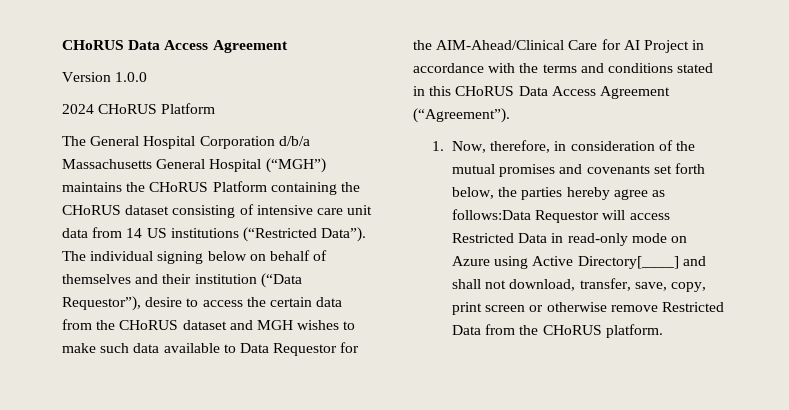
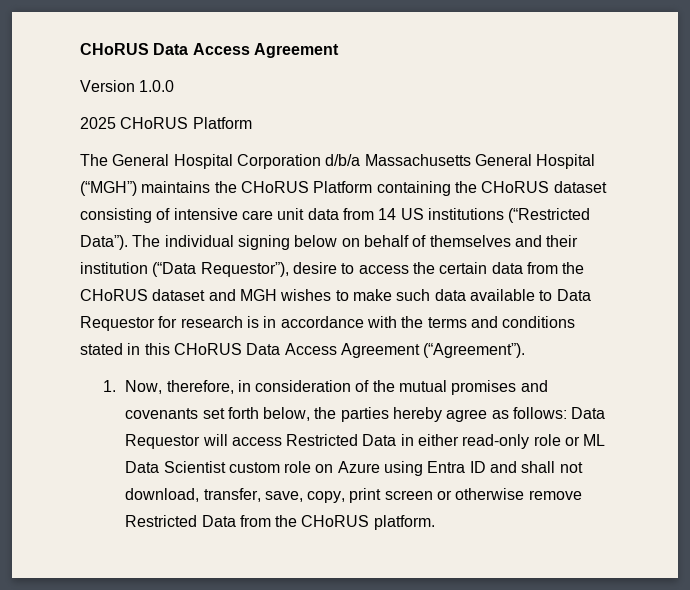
[62,104,94,114] 2024 -> [80,117,116,129] 2025
[413,39,689,53] the AIM-Ahead/Clinical Care for AI Project -> [180,316,259,328] research is
[451,209,531,220] follows:Data -> [513,407,606,419] follows: Data
[567,233,667,246] read-only mode -> [418,434,606,449] [125,461,312,473] either read-only role or ML Data Scientist custom role
[532,256,679,269] Active Directory[____] -> [427,461,486,473] Entra ID

